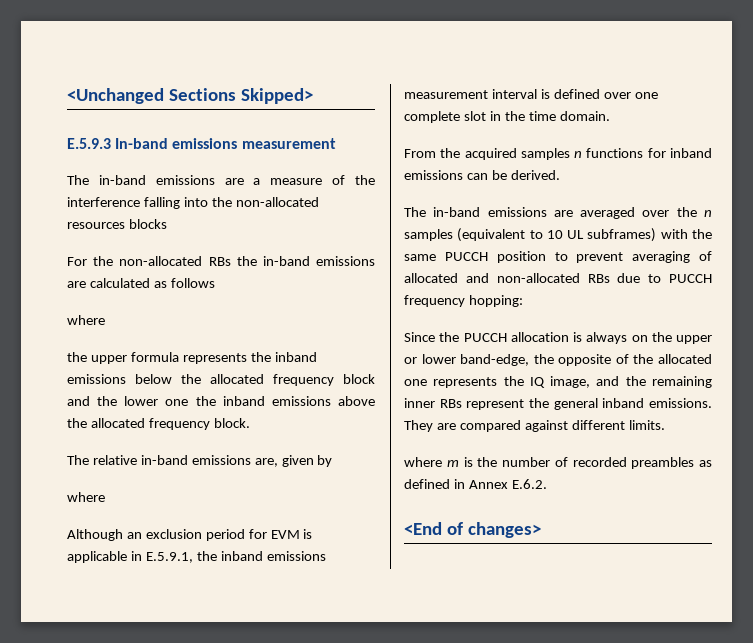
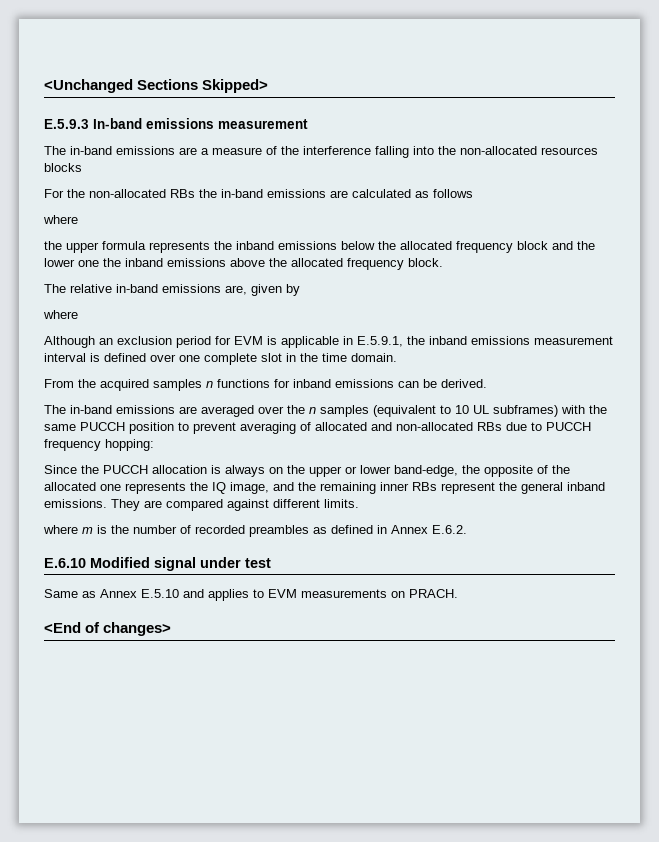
(547, 484) none -> [44,557,271,571] [44,589,458,601] // E.6.10 Modified signal under test // Same as Annex E.5.10 and applies to EVM measurements on PRACH.

